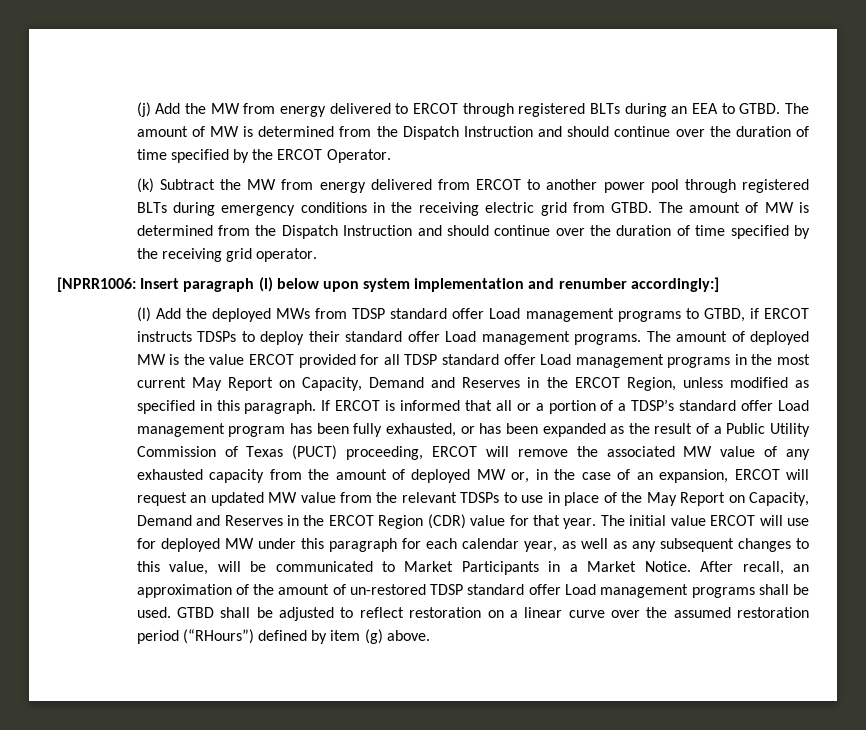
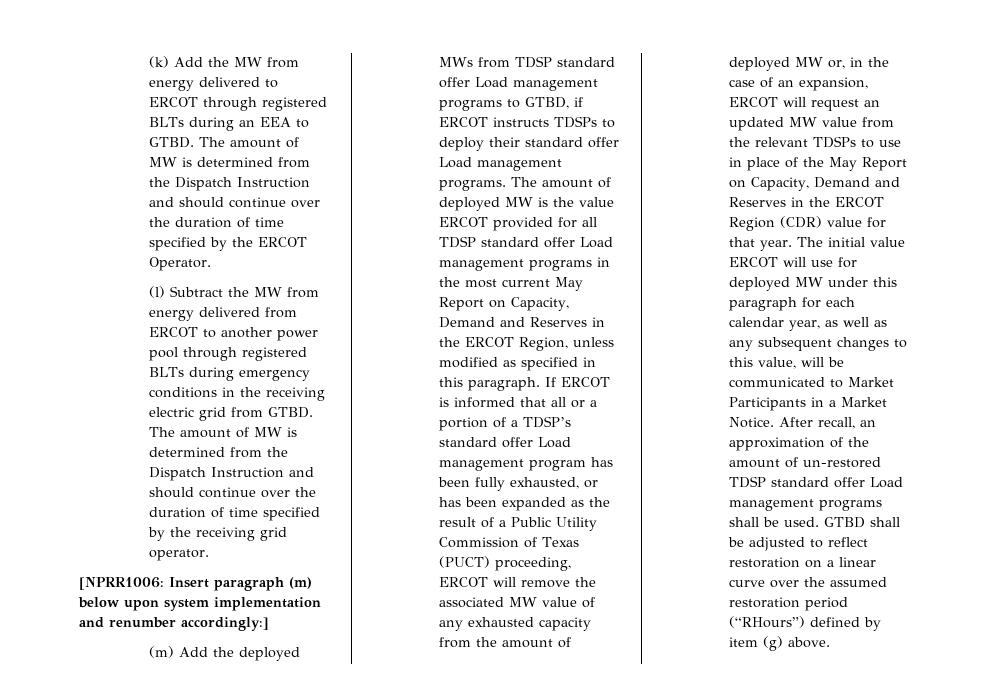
[136,102,151,117] (j) -> [149,56,170,68] (k)
[136,178,154,193] (k) -> [149,286,166,298] (l)
[258,277,273,292] (l) -> [289,577,312,589] (m)
[136,307,151,322] (l) -> [149,646,175,658] (m)

